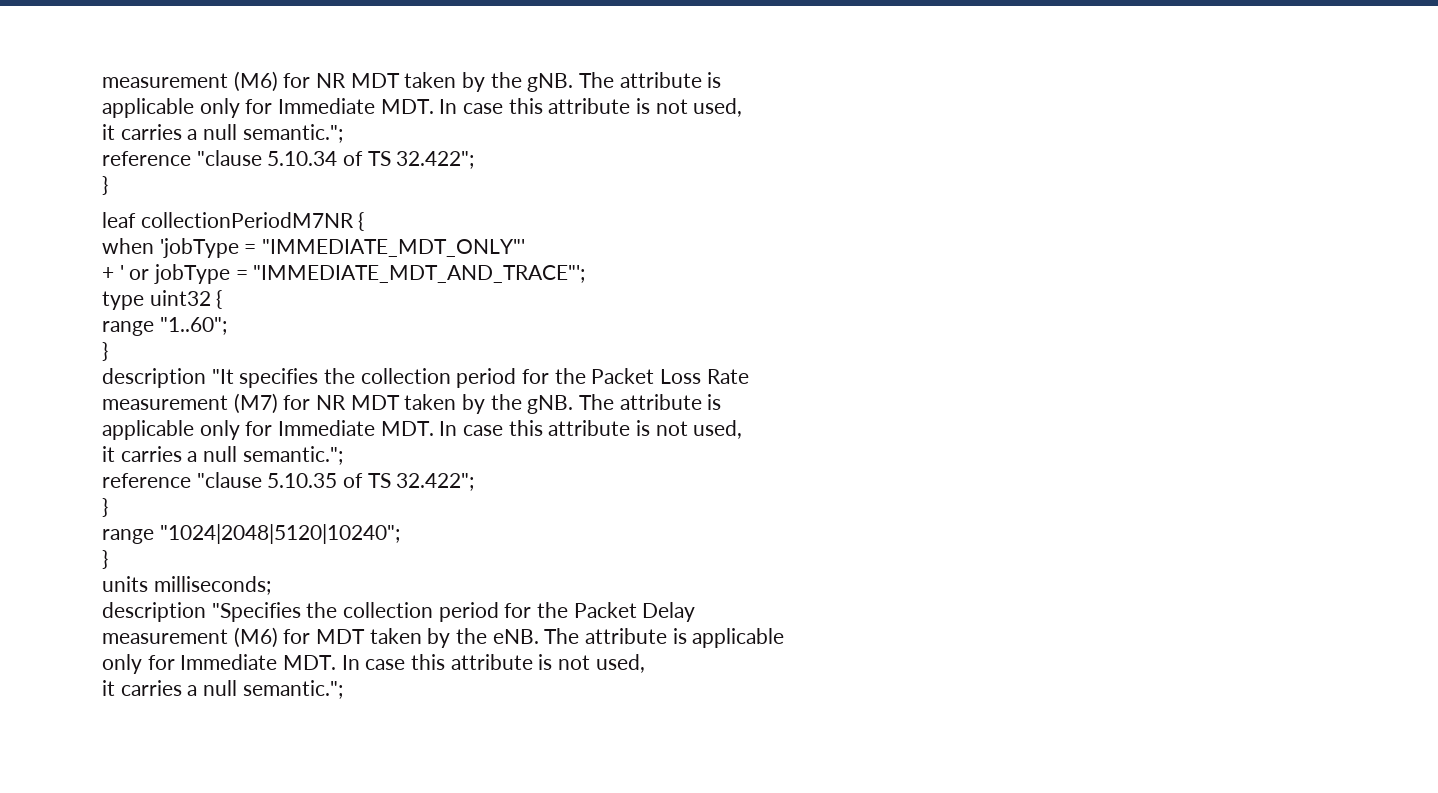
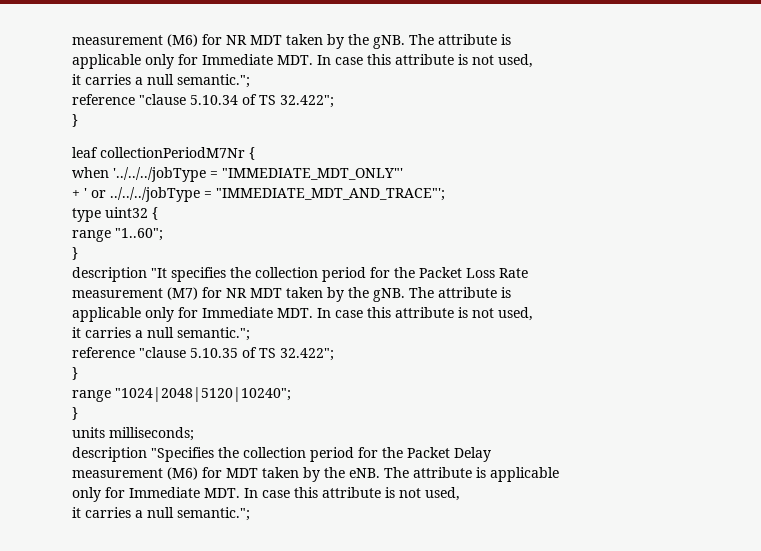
[140,212,354,228] collectionPeriodM7NR -> [100,147,245,158] collectionPeriodM7Nr
[159,238,239,258] 'jobType -> [113,167,206,182] '../../../jobType
[154,264,231,284] jobType -> [110,187,200,202] ../../../jobType

